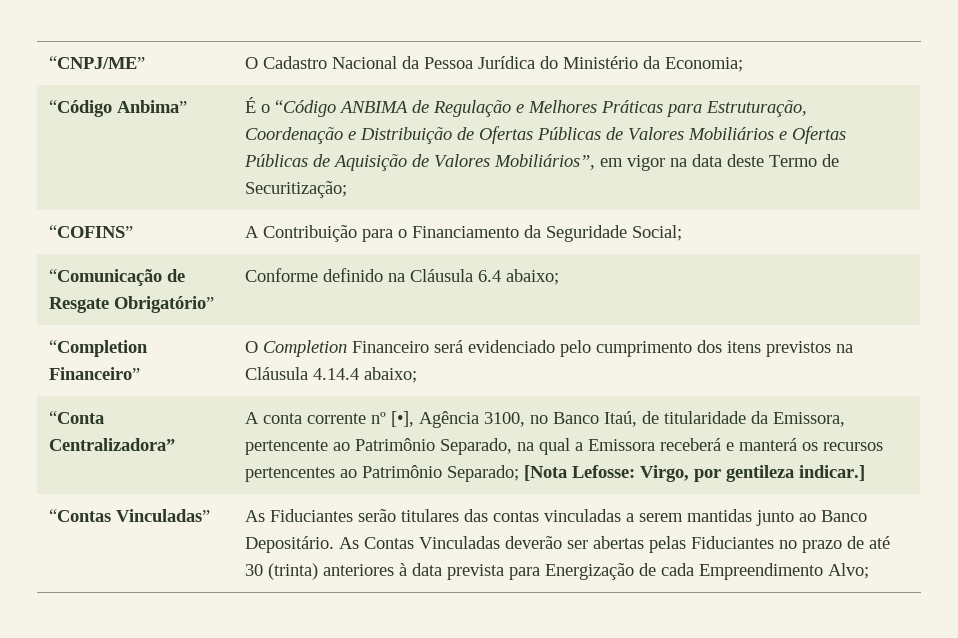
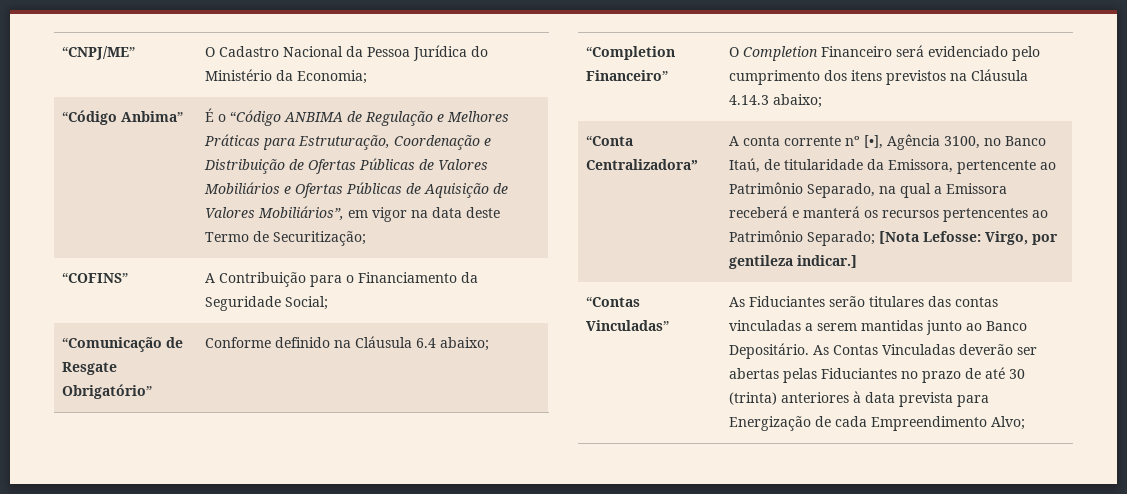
[312,368,359,380] 4.14.4 -> [729,95,770,105] 4.14.3

